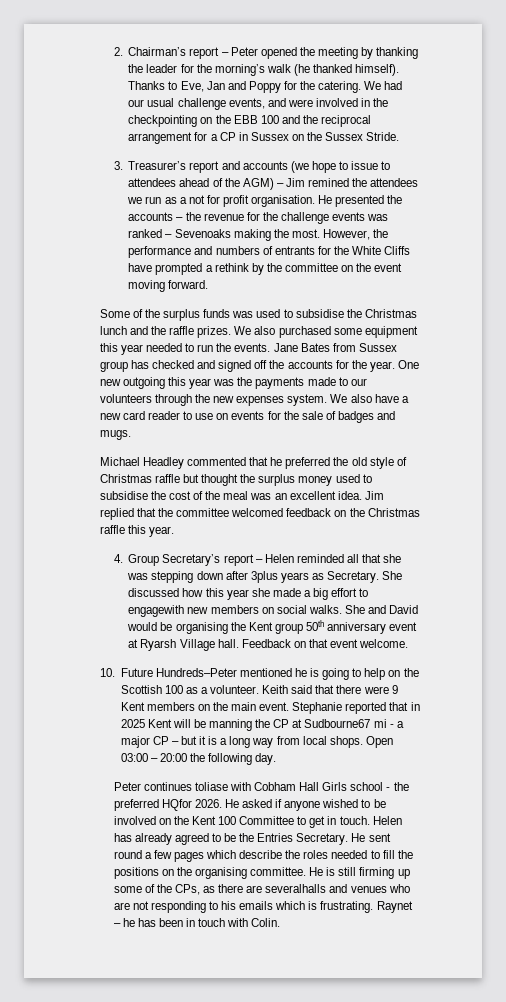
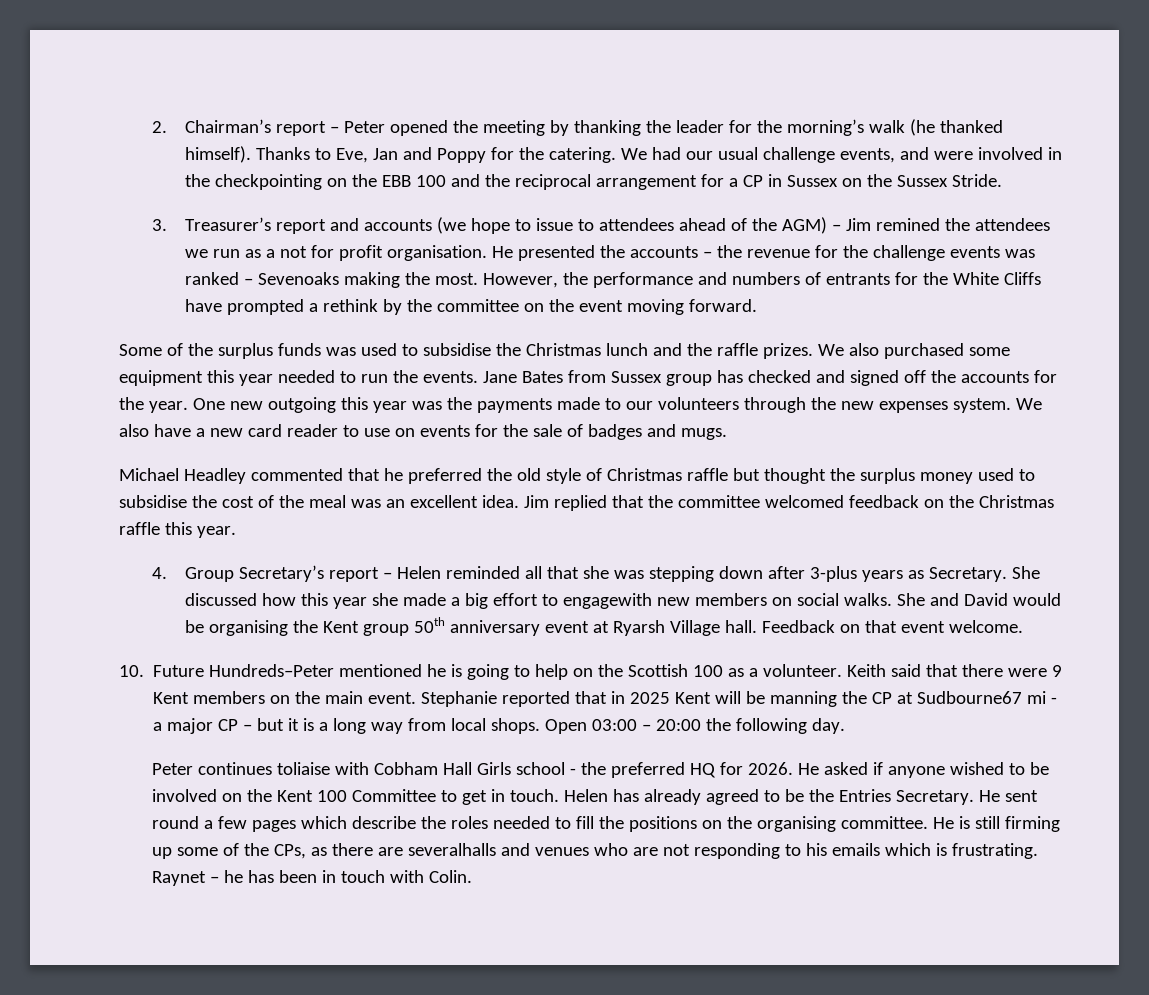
[250,571,278,583] 3plus -> [810,566,858,582] 3-plus
[194,782,228,791] toliase -> [277,762,331,775] toliaise
[161,799,192,811] HQfor -> [690,762,744,778] HQ for

